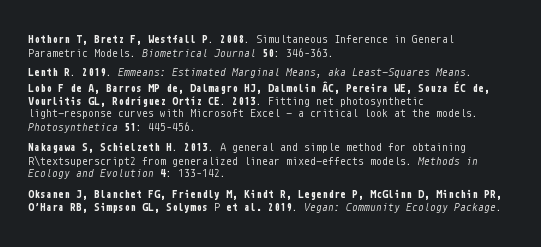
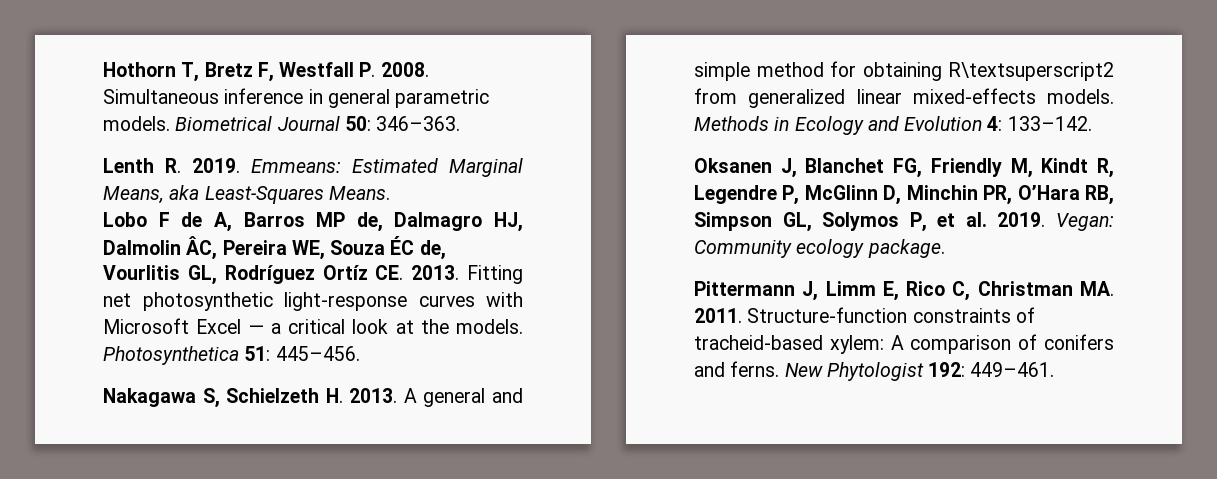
[334,35,454,43] [28,49,136,57] Inference in General Parametric Models. -> [224,88,490,108] [103,116,170,131] inference in general parametric models.
[214,203,220,211] P -> [909,212,927,232] P,
[406,203,502,213] Ecology Package. -> [796,239,945,258] [694,281,1114,301] [694,307,1035,323] [694,334,1114,354] [694,361,1055,381] ecology package. // Pittermann J, Limm E, Rico C, Christman MA. 2011. Structure-function constraints of tracheid-based xylem: A comparison of conifers and ferns. New Phytologist 192: 449–461.

